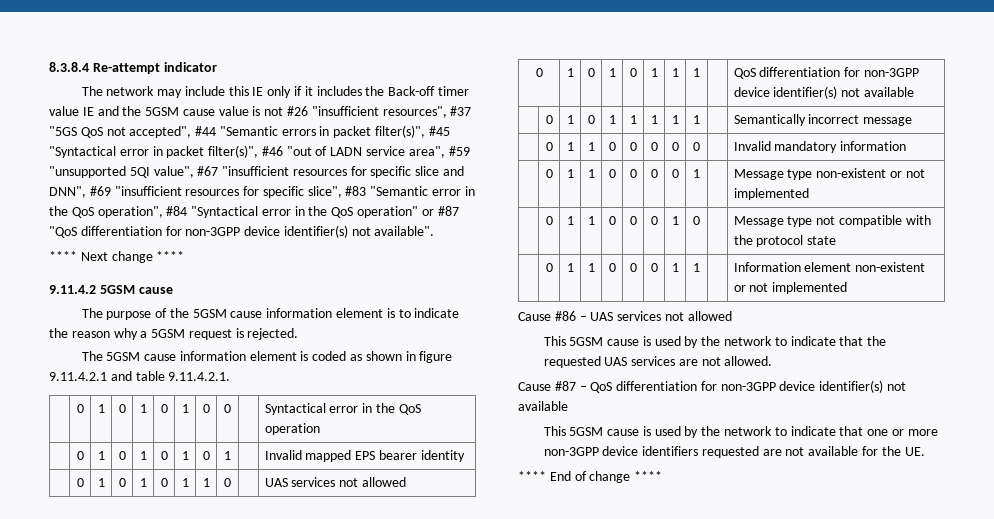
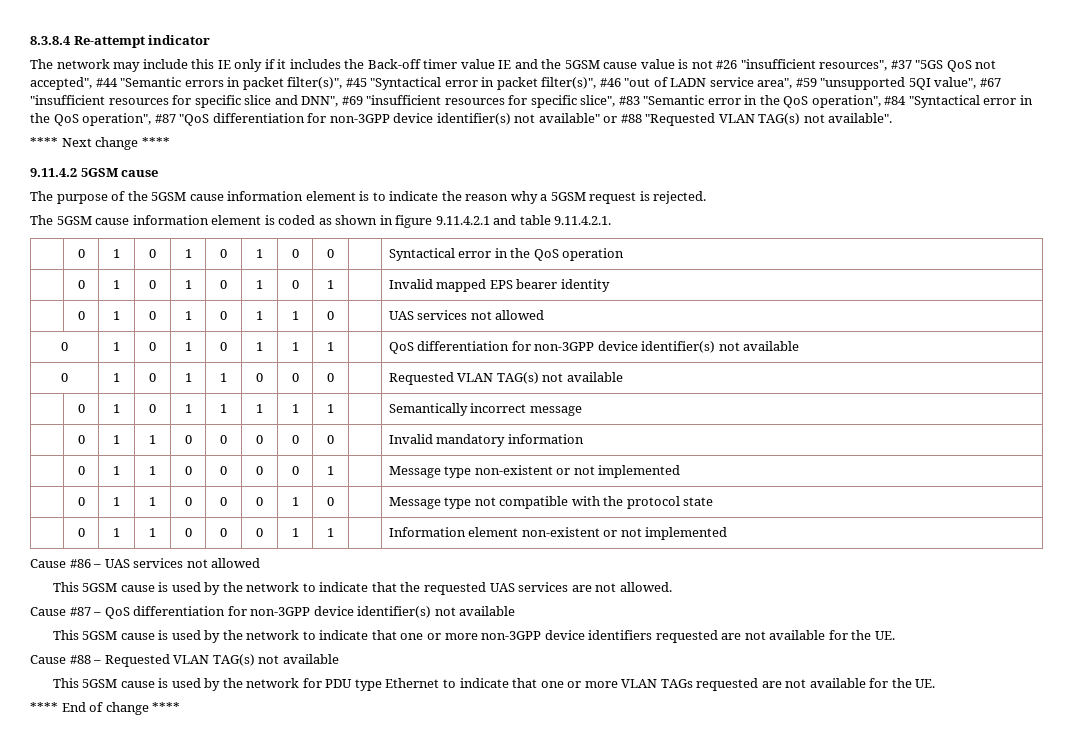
[357,206,434,218] operation" or -> [82,113,152,126] operation",
(371, 231) none -> [538,113,825,126] available" or #88 "Requested VLAN TAG(s) not
(914, 92) none -> [61,373,68,382] [113,373,120,382] [149,373,156,382] [184,373,192,382] [220,373,227,382] [256,373,263,382] [291,373,299,382] [327,373,334,382] [388,372,623,385] // 0 | 1 | 0 | 1 | 1 | 0 | 0 | 0 | | Requested VLAN TAG(s) not available
(925, 451) none -> [30,654,339,667] [52,678,936,691] // Cause #88 – Requested VLAN TAG(s) not available // This 5GSM cause is used by the network for PDU type Ethernet to indicate that one or more VLAN TAGs requested are not available for the UE.

